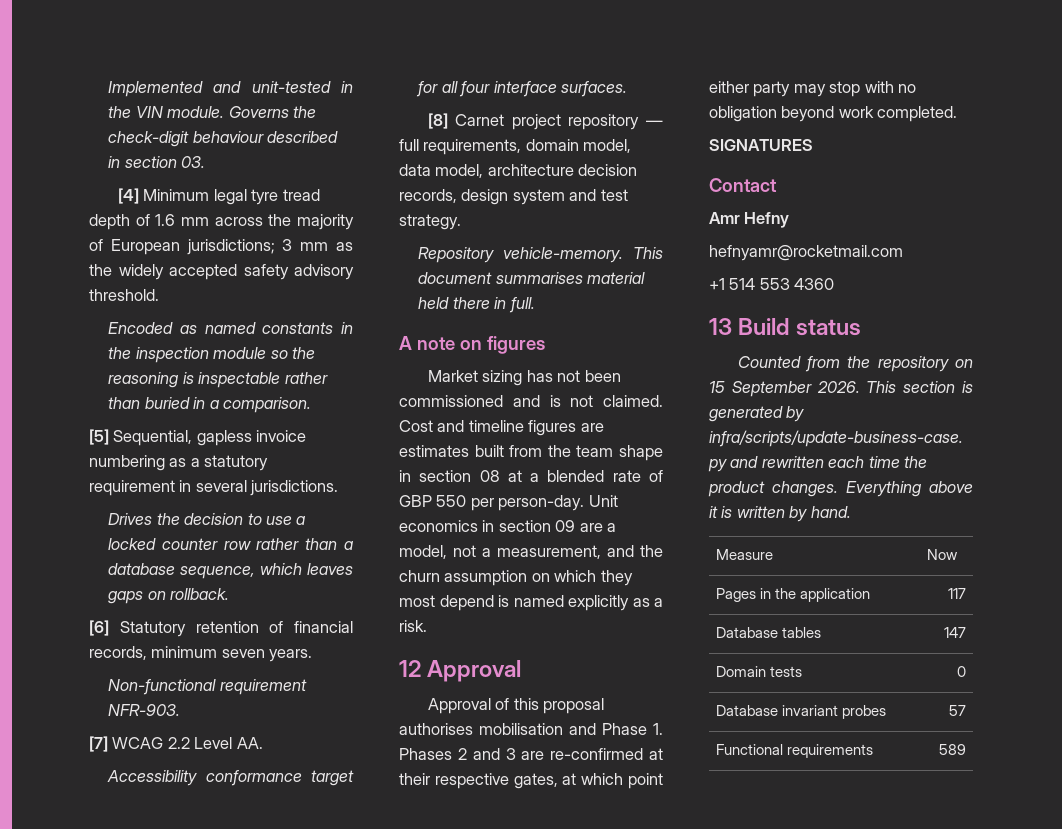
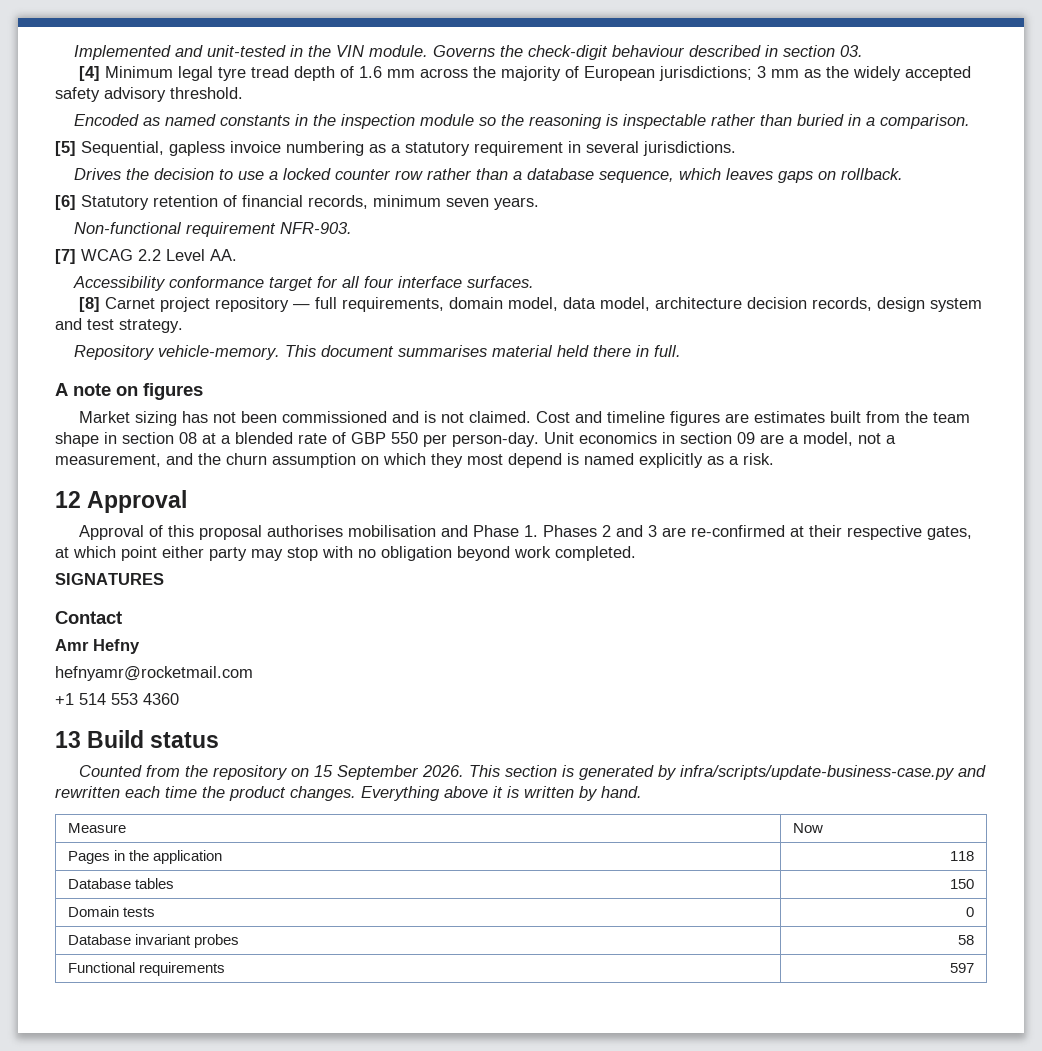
[947,588,966,599] 117 -> [950,851,975,861] 118
[943,627,966,638] 147 -> [950,879,975,889] 150
[948,705,966,716] 57 -> [958,935,975,945] 58
[938,744,966,755] 589 -> [950,963,975,973] 597

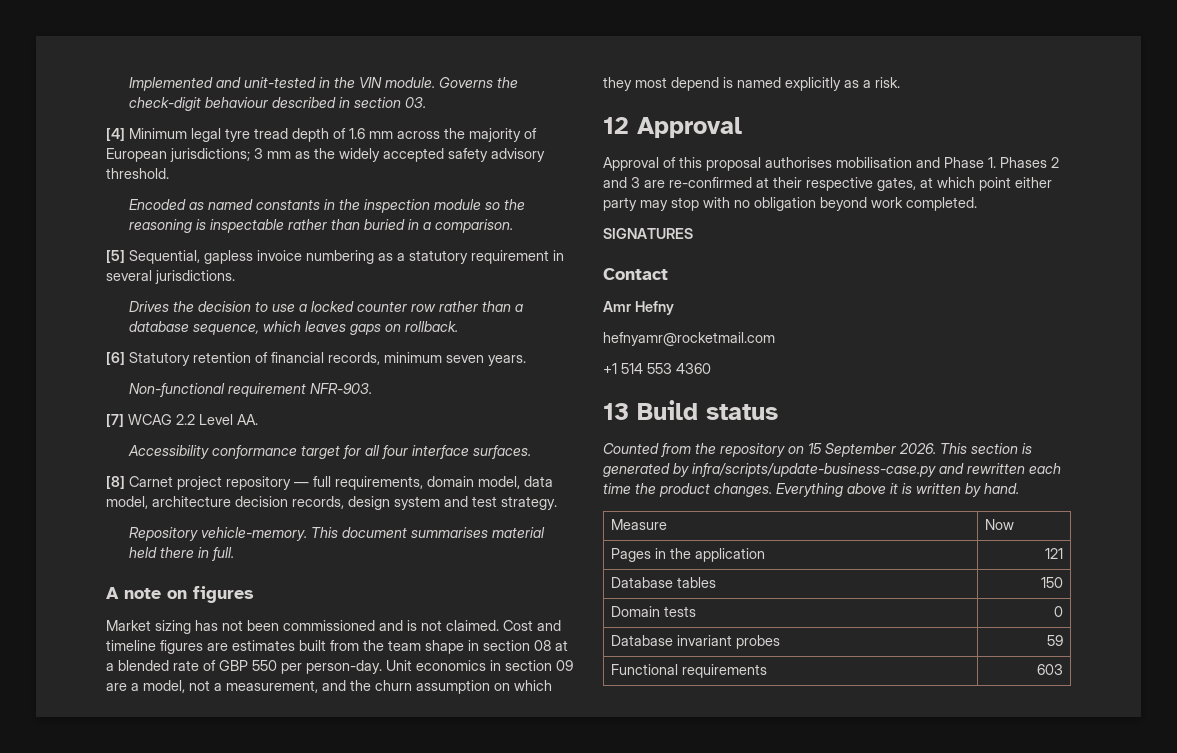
[950,851,975,861] 118 -> [1044,548,1063,559] 121
[958,935,975,945] 58 -> [1046,635,1063,646] 59
[950,963,975,973] 597 -> [1036,664,1063,675] 603

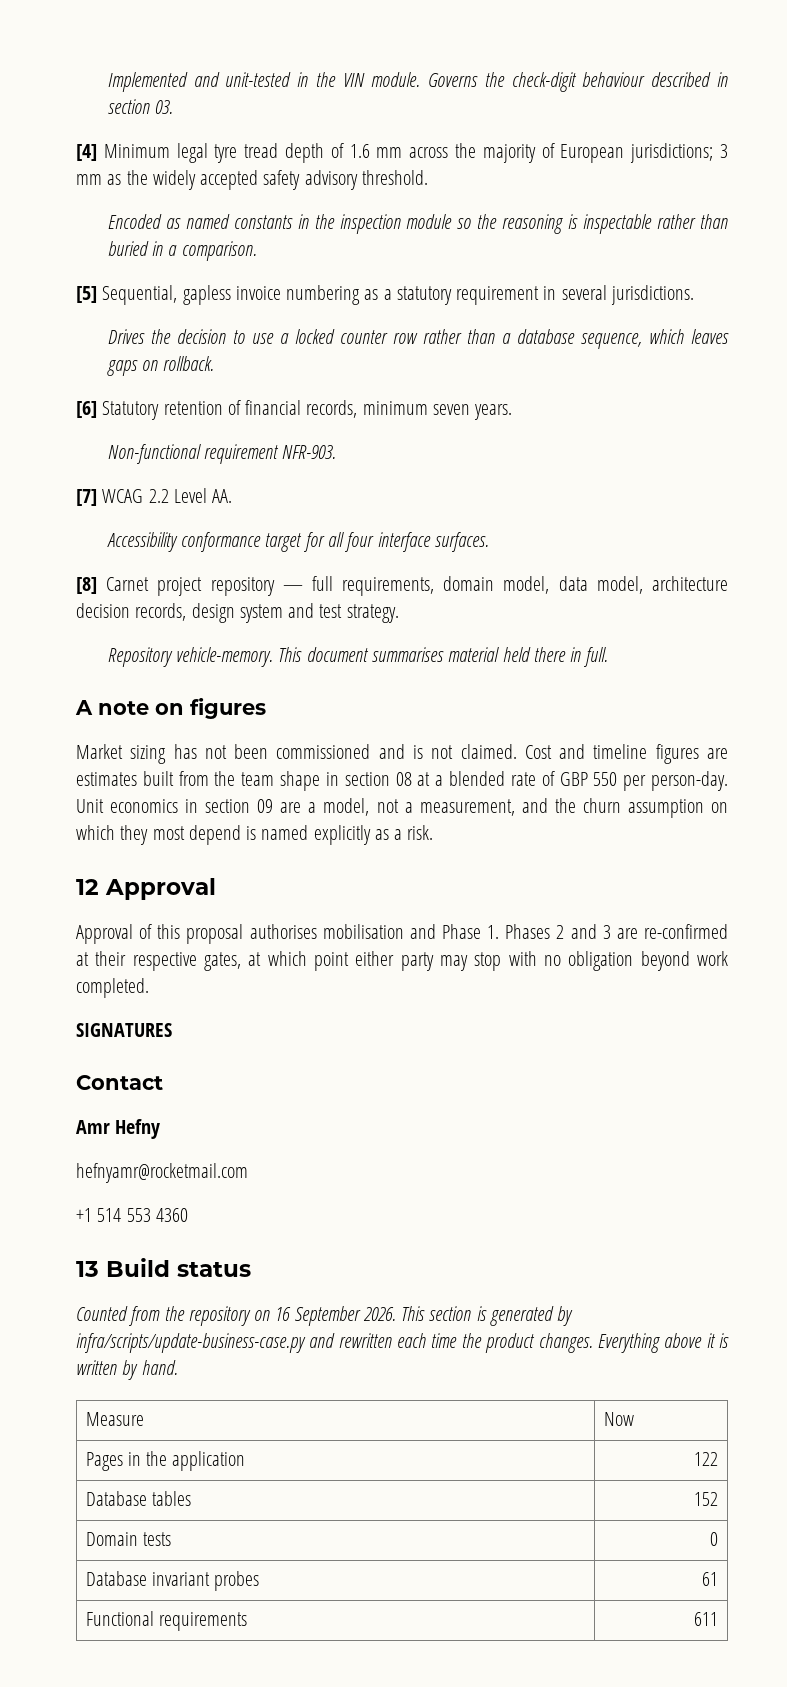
[808,443,822,454] 15 -> [275,1307,292,1321] 16
[1044,548,1063,559] 121 -> [694,1452,719,1466] 122
[1040,577,1063,588] 150 -> [694,1492,719,1506] 152
[1046,635,1063,646] 59 -> [702,1572,719,1586] 61
[1036,664,1063,675] 603 -> [694,1612,719,1626] 611

